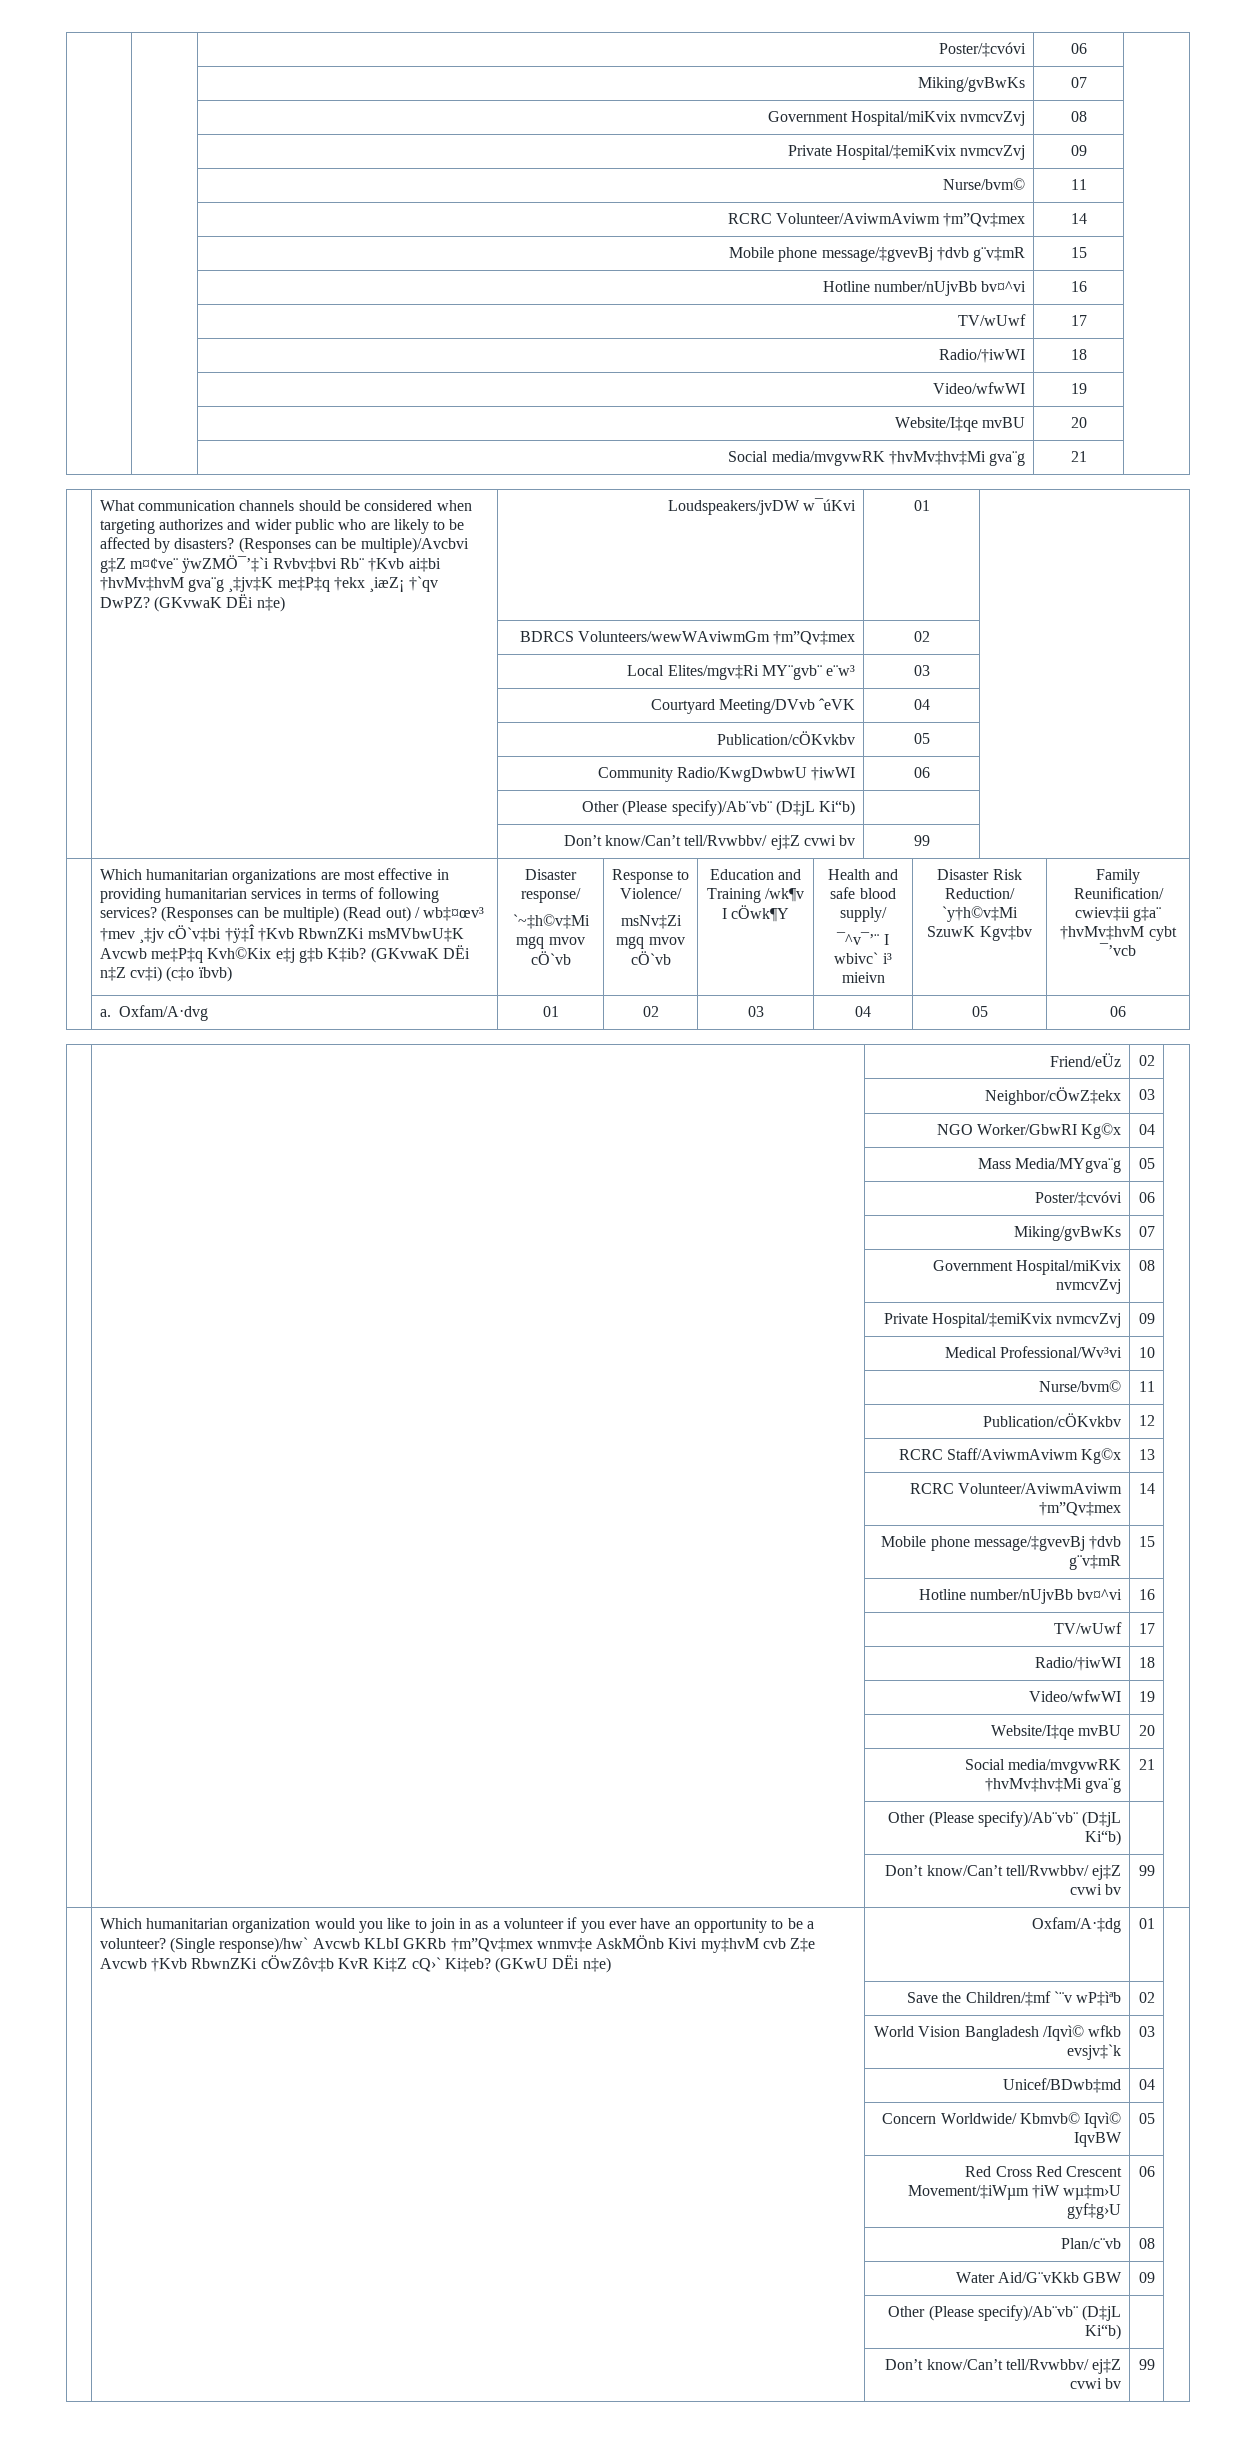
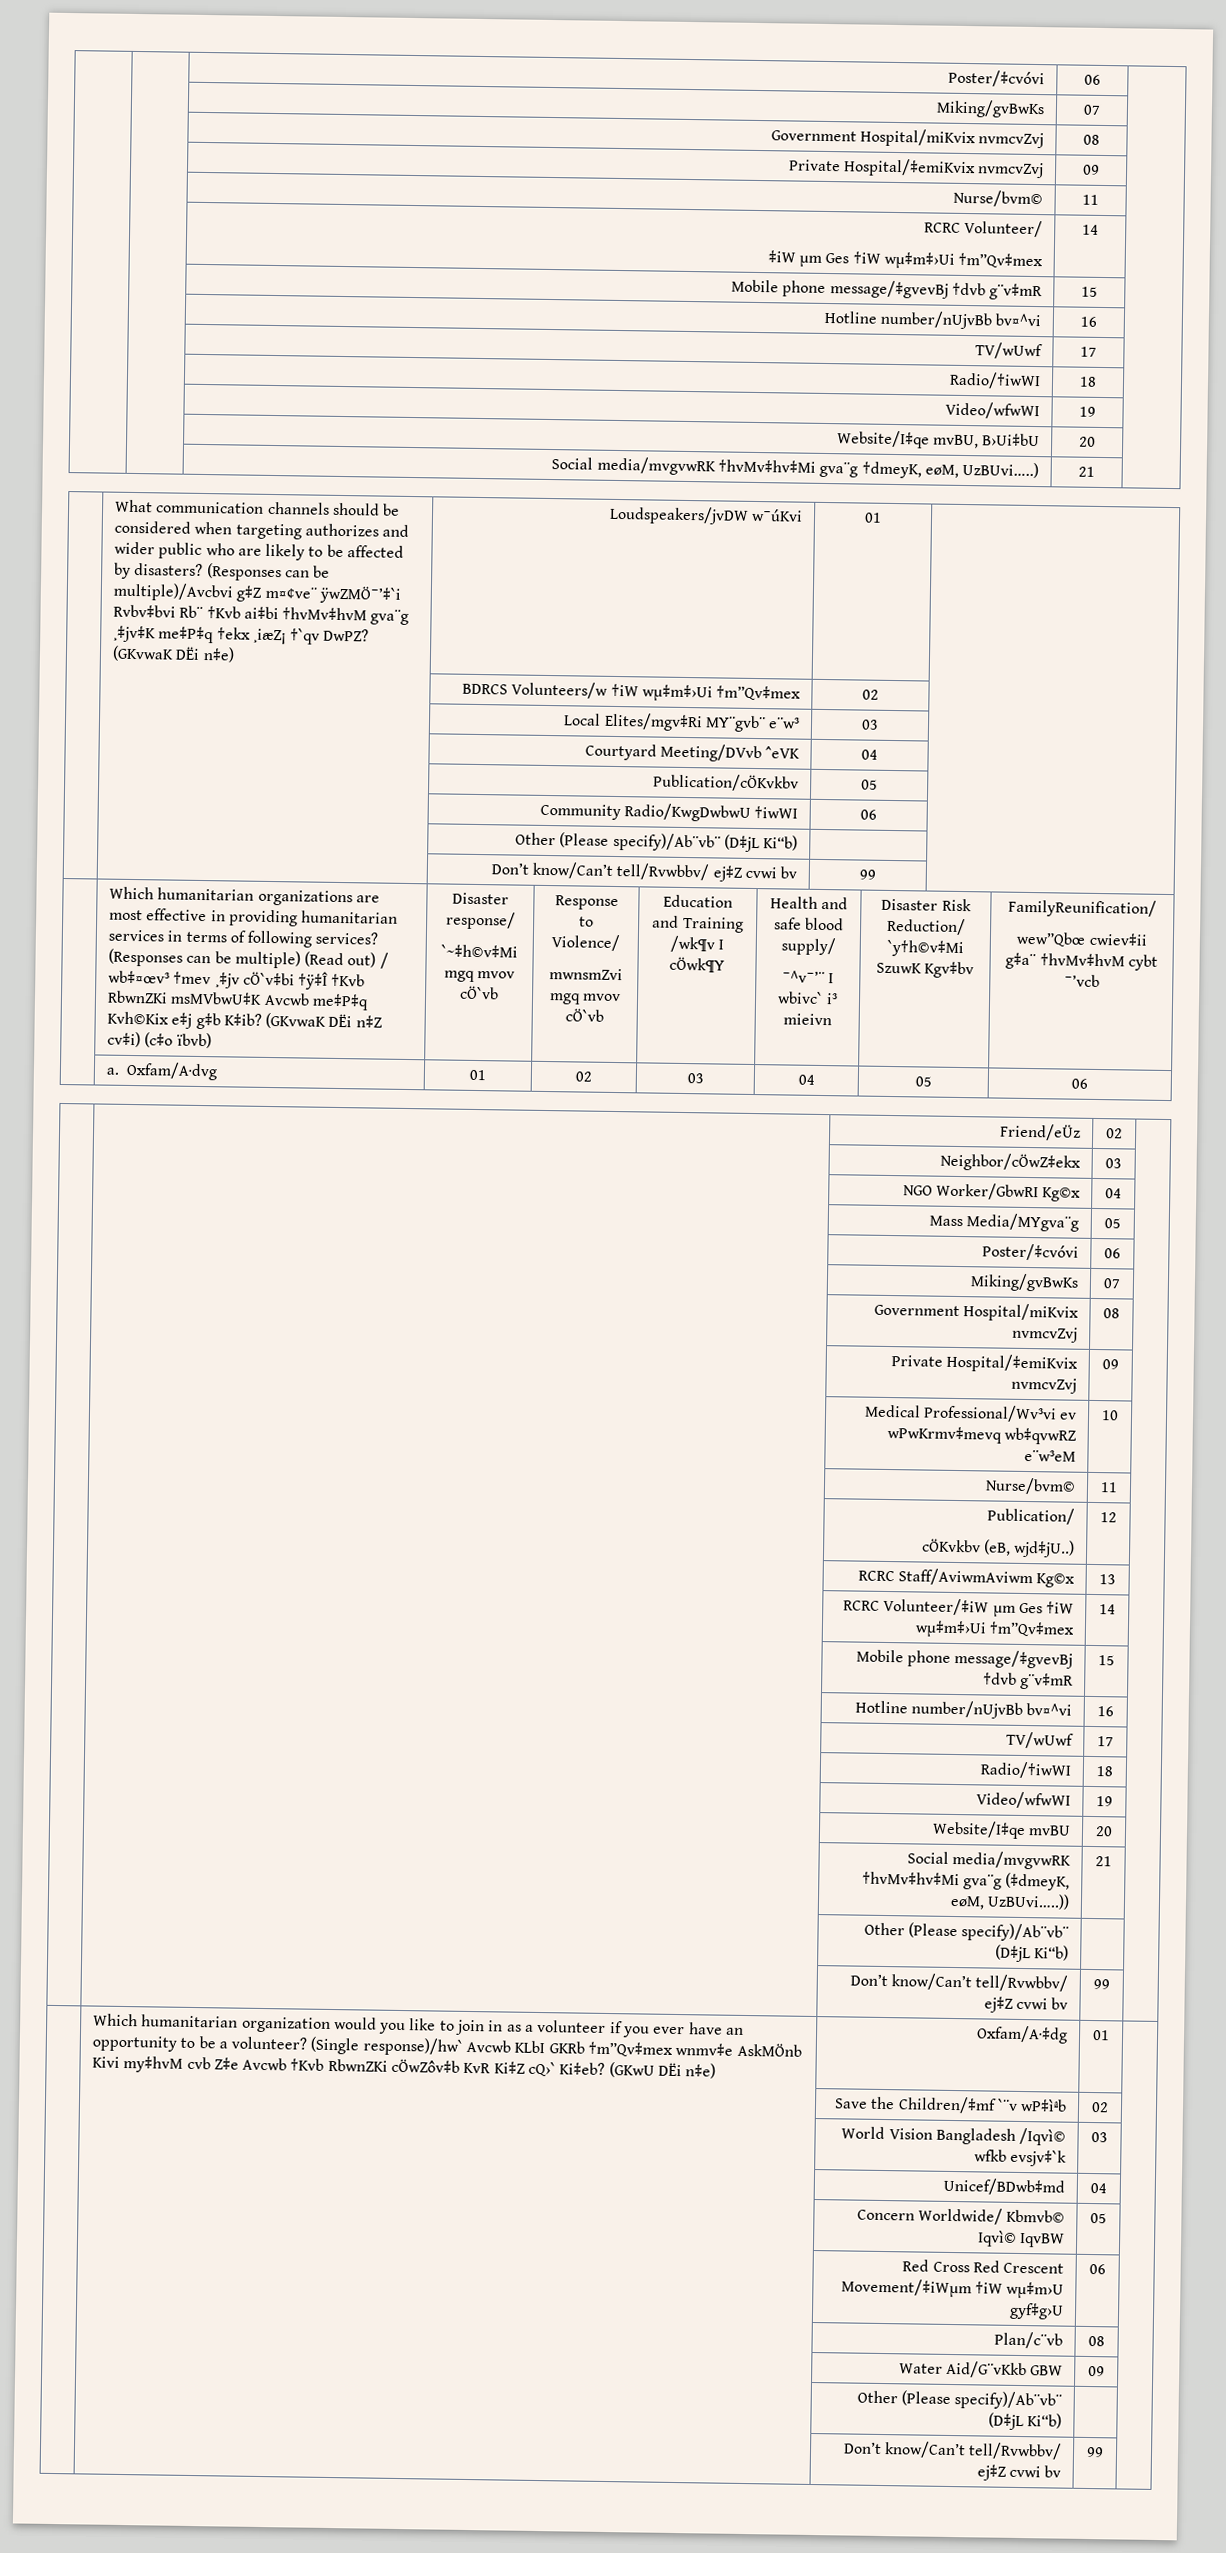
[776,213,941,224] Volunteer/AviwmAviwm -> [964,219,1044,238] [767,250,955,269] Volunteer/ // ‡iW µm Ges †iW wµ‡m‡›Ui
[982,417,1026,428] [1070,417,1087,428] [728,451,1026,466] mvBU | 20 | // | | Social media/mvgvwRK †hvMv‡hv‡Mi gva¨g -> [932,433,1041,449] [1079,436,1096,447] [551,456,1040,479] mvBU, B›Ui‡bU | 20 | // | | Social media/mvgvwRK †hvMv‡hv‡Mi gva¨g †dmeyK, eøM, UzBUvi…..)
[578,631,771,642] Volunteers/wewWAviwmGm -> [511,681,713,702] Volunteers/w †iW wµ‡m‡›Ui
[620,915,682,929] msNv‡Zi -> [548,968,623,981] mwnsmZvi
[1096,869,1140,884] [1073,887,1164,899] Family Reunification/ -> [1008,898,1157,918] [1016,931,1087,947] FamilyReunification/ // wew”Qbœ
(1123, 1352) none -> [1059,1412,1078,1420] [886,1425,1077,1445] [1024,1449,1077,1462] ev wPwKrmv‡mevq wb‡qvwRZ e¨w³eM
[983,1413,1122,1427] Publication/cÖKvkbv -> [987,1507,1076,1525] [921,1538,1076,1558] Publication/ // cÖKvkbv (eB, wjd‡jU..)
[958,1483,1123,1494] Volunteer/AviwmAviwm -> [883,1597,1075,1617] [914,1620,987,1638] Volunteer/‡iW µm Ges †iW wµ‡m‡›Ui
(1122, 1785) none -> [1005,1872,1071,1891] [949,1893,1071,1910] (‡dmeyK, eøM, UzBUvi…..))

